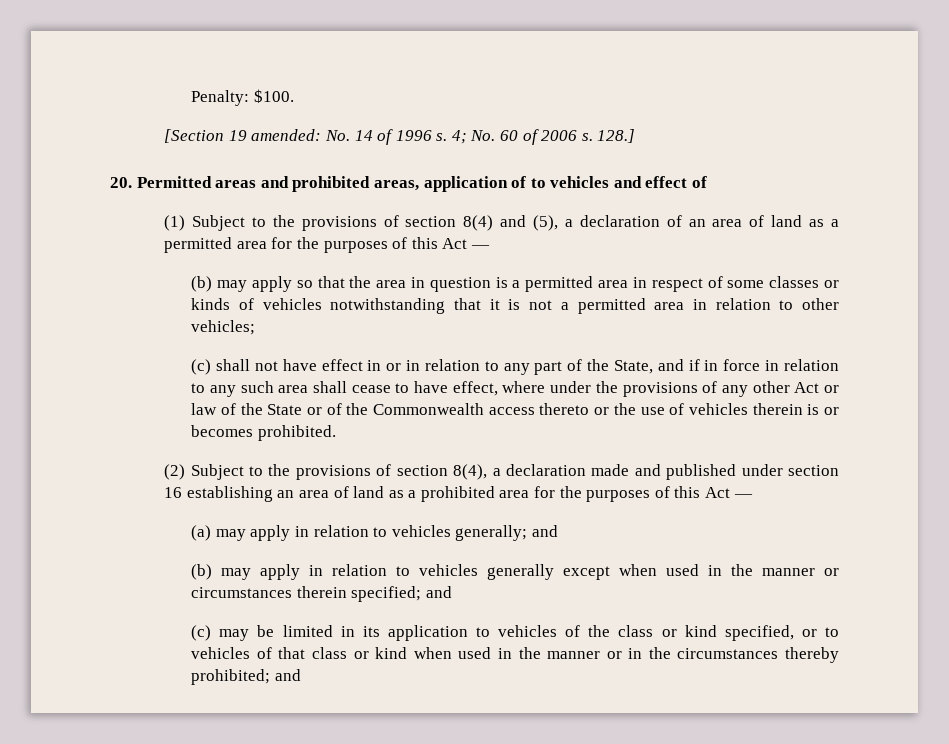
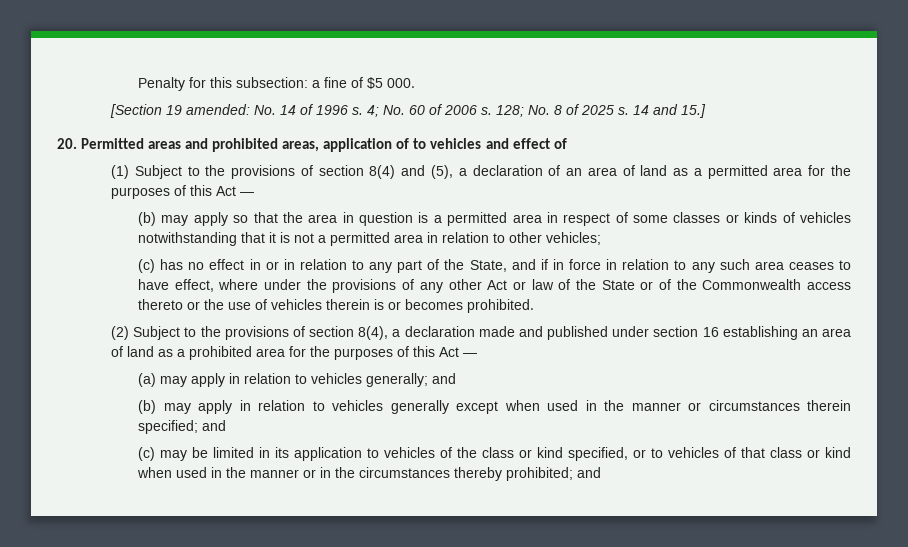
[191,89,294,106] Penalty: $100. -> [138,77,416,91] Penalty for this subsection: a fine of $5 000.
[597,129,636,143] 128.] -> [496,104,707,118] 128; No. 8 of 2025 s. 14 and 15.]
[216,359,317,371] shall not have -> [160,259,205,270] has no
[313,381,391,393] shall cease -> [788,262,834,270] ceases

